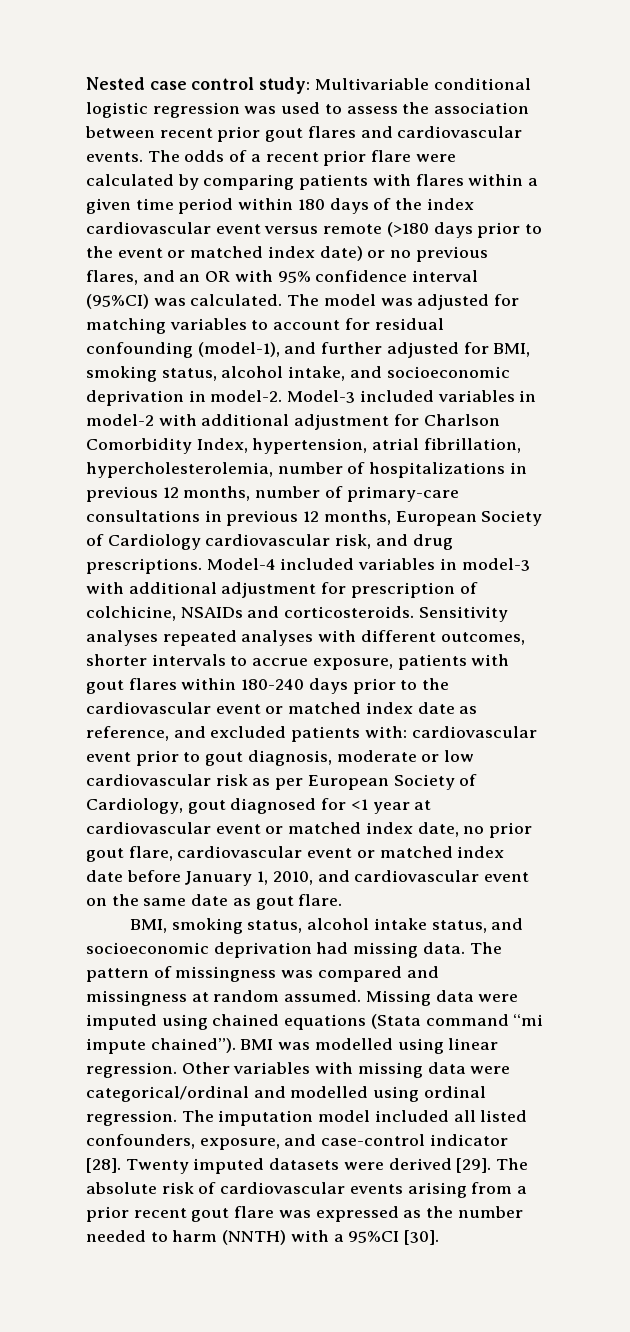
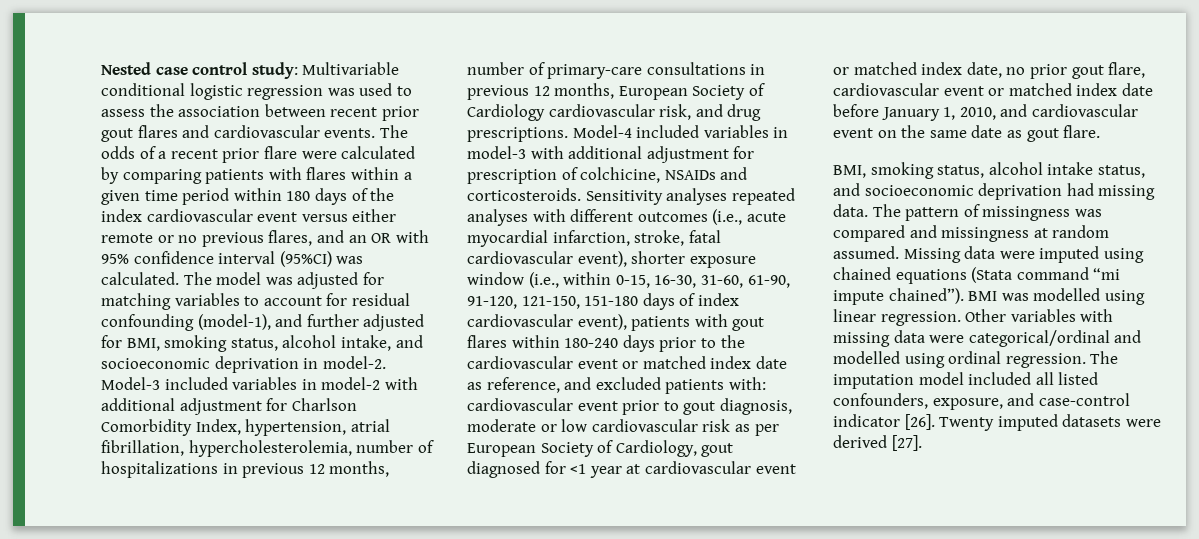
[323,222,543,238] [86,246,363,261] remote (>180 days prior to the event or matched index date) -> [352,209,397,222] [101,233,153,243] either remote
[440,632,525,645] [86,654,393,670] outcomes, shorter intervals to accrue exposure, -> [637,209,786,225] [467,230,721,247] [467,251,756,268] [467,272,790,288] [467,293,739,310] [467,314,627,330] outcomes (i.e., acute myocardial infarction, stroke, fatal cardiovascular event), shorter exposure window (i.e., within 0-15, 16-30, 31-60, 61-90, 91-120, 121-150, 151-180 days of index cardiovascular event),
[86,1158,121,1173] [28]. -> [904,414,935,430] [26].
[456,1158,529,1173] [86,1182,528,1198] [86,1206,523,1222] [86,1230,440,1245] [29]. The absolute risk of cardiovascular events arising from a prior recent gout flare was expressed as the number needed to harm (NNTH) with a 95%CI [30]. -> [891,435,922,451] [27].

